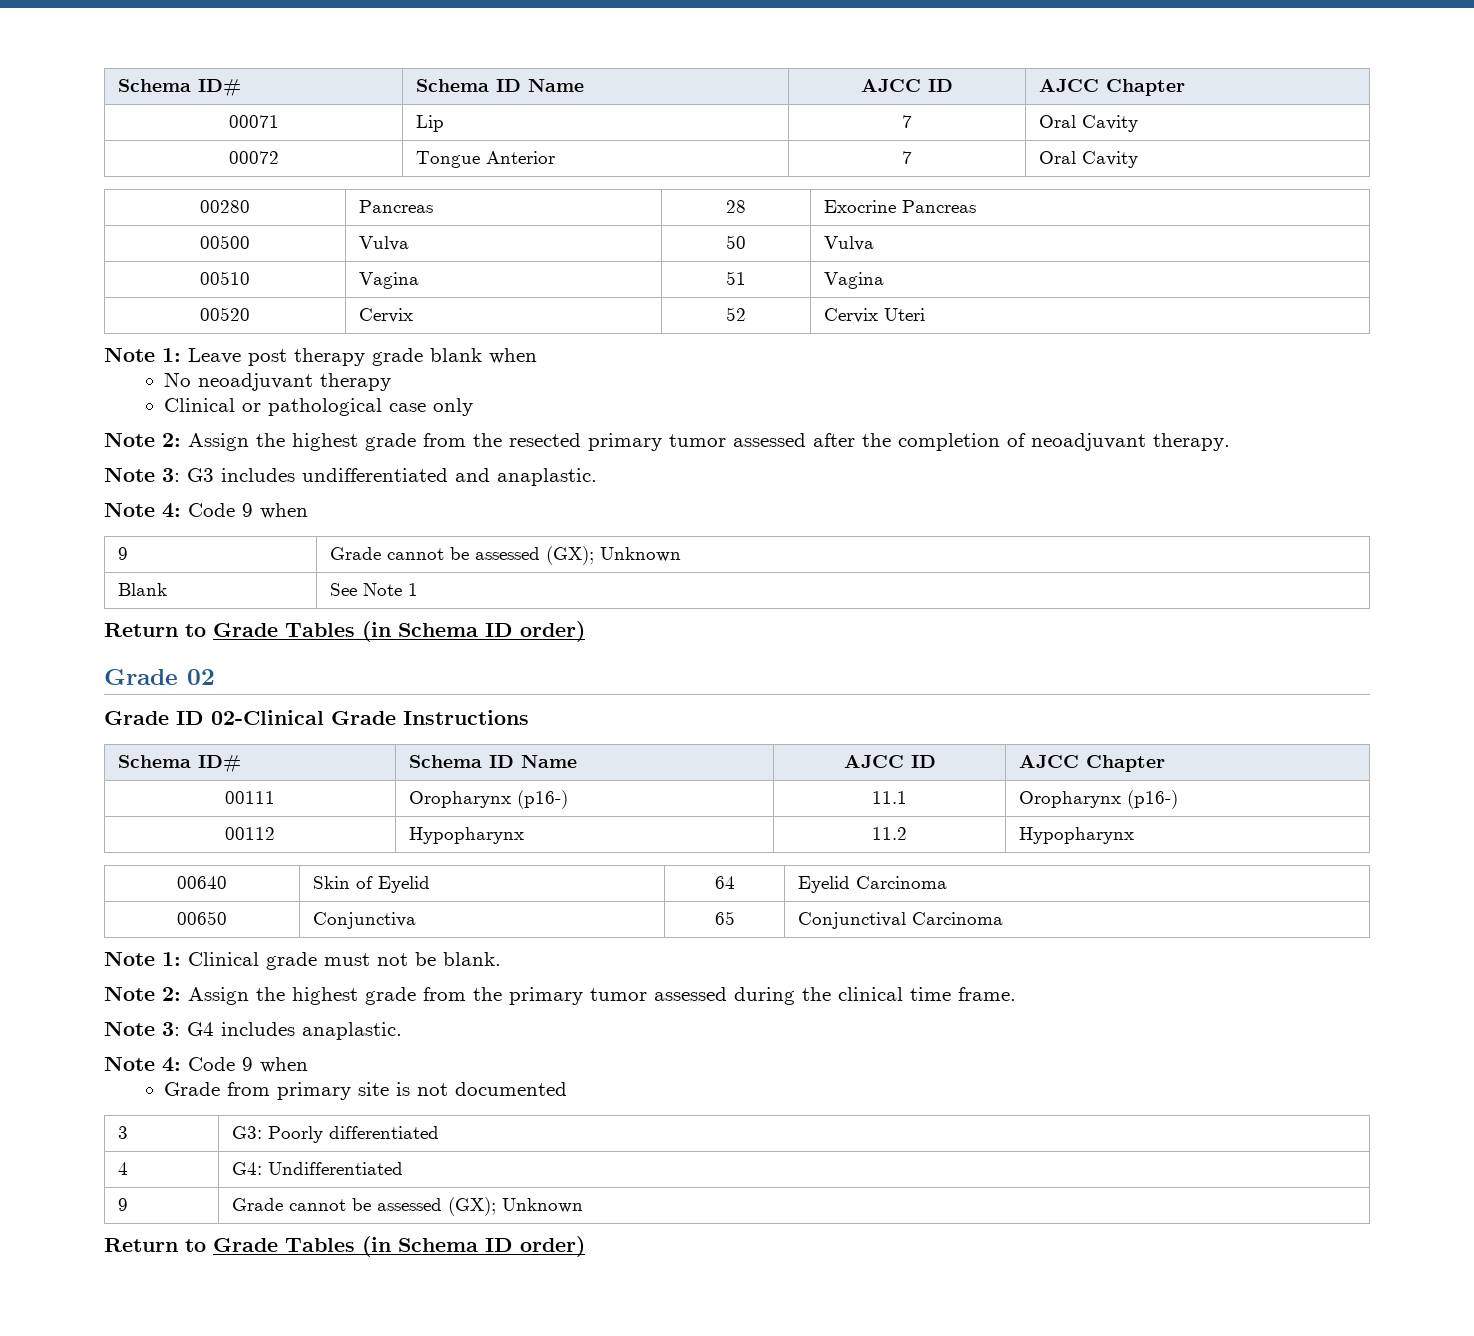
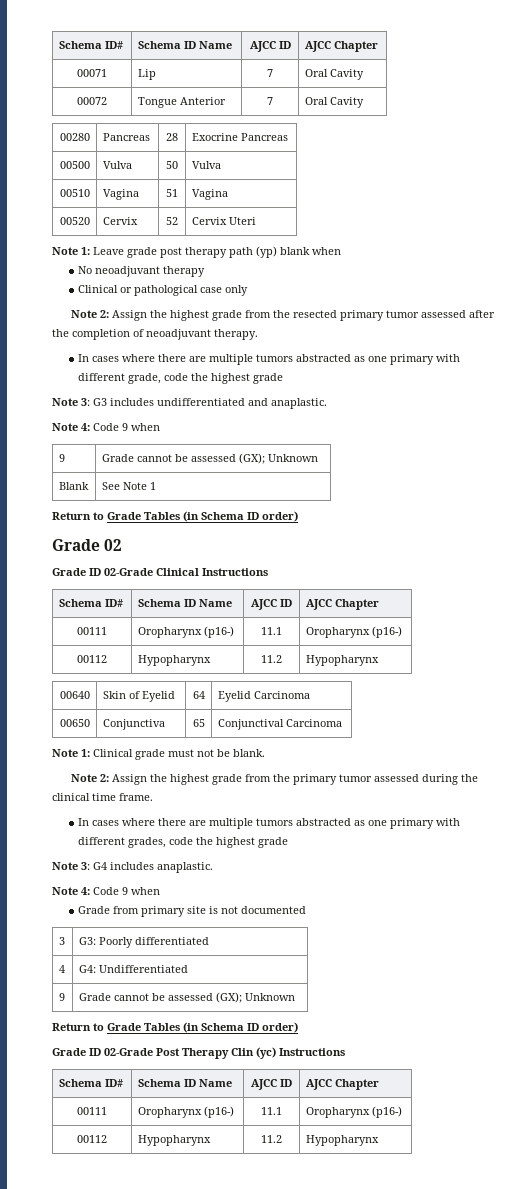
(241, 356) none -> [127,247,157,258] grade
[372,348,423,366] grade -> [229,246,277,258] path (yp)
(1230, 442) none -> [78,354,461,365] [78,373,284,384] // In cases where there are multiple tumors abstracted as one primary with different grade, code the highest grade
[211,710,396,725] 02-Clinical Grade -> [104,568,199,576] 02-Grade Clinical
(1016, 994) none -> [78,818,461,829] [78,837,289,848] // In cases where there are multiple tumors abstracted as one primary with different grades, code the highest grade
(585, 1246) none -> [52,1047,345,1059] [58,1079,123,1087] [137,1079,232,1087] [251,1079,292,1090] [305,1079,379,1090] [77,1107,107,1115] [137,1106,234,1118] [261,1107,282,1115] [305,1106,402,1118] [77,1135,107,1143] [137,1135,211,1146] [261,1135,282,1143] [305,1135,379,1146] // Grade ID 02-Grade Post Therapy Clin (yc) Instructions // Schema ID# | Schema ID Name | AJCC ID | AJCC Chapter // 00111 | Oropharynx (p16-) | 11.1 | Oropharynx (p16-) // 00112 | Hypopharynx | 11.2 | Hypopharynx

